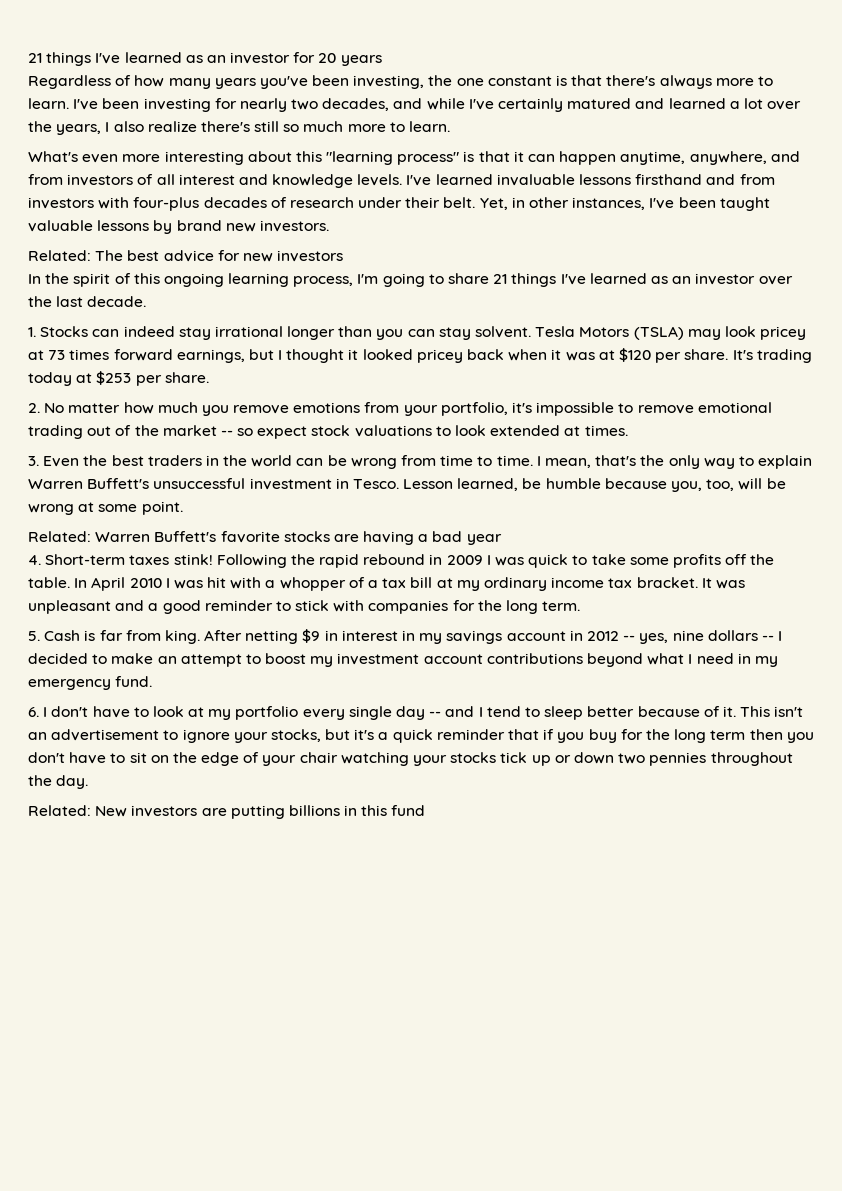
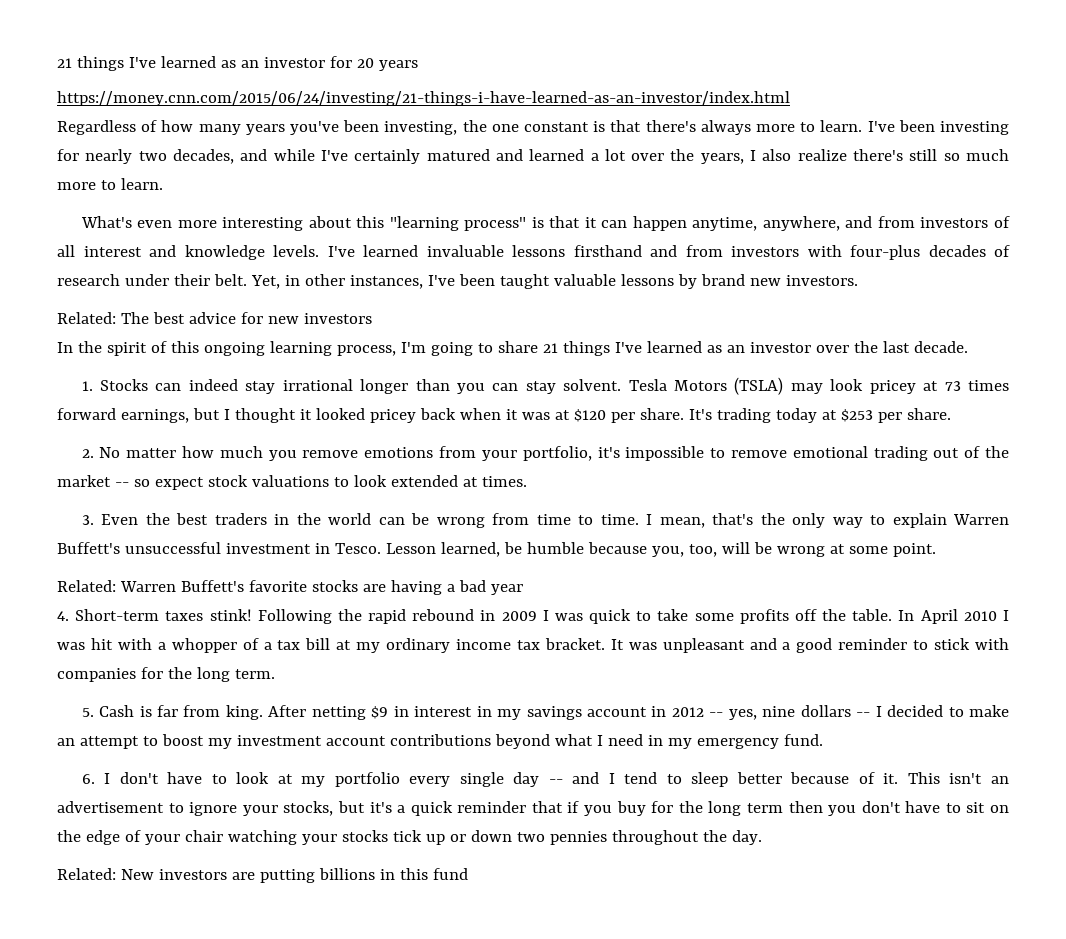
(382, 60) none -> [57,91,790,106] // https://money.cnn.com/2015/06/24/investing/21-things-i-have-learned-as-an-investor/index.html

